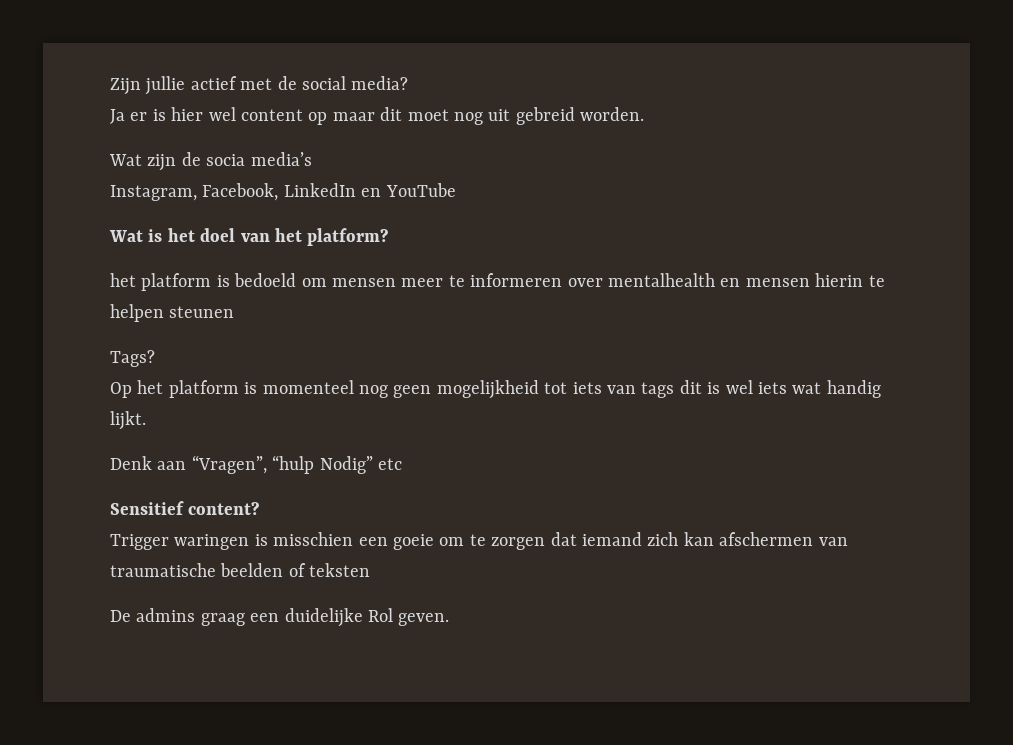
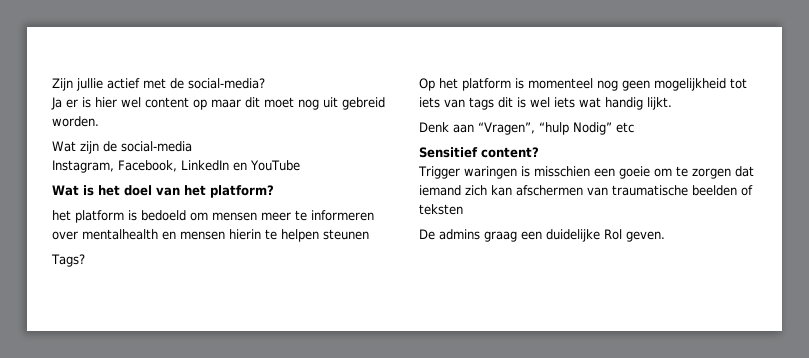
[302,76,409,90] social media? -> [188,78,265,89] social-media?
[206,152,312,166] socia media’s -> [121,141,192,152] social-media

